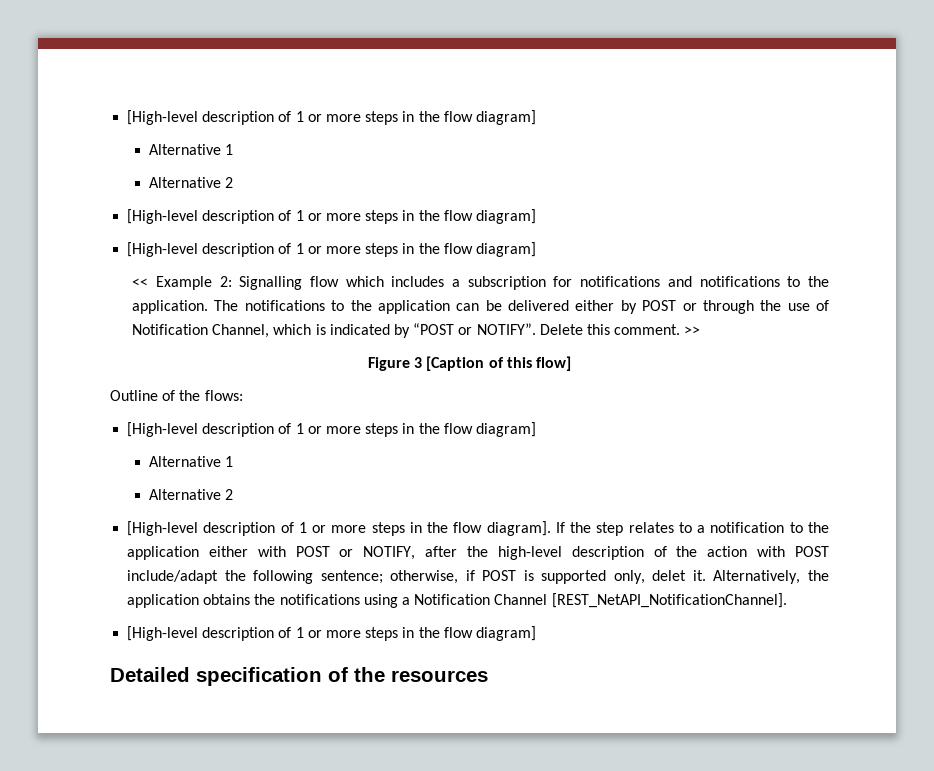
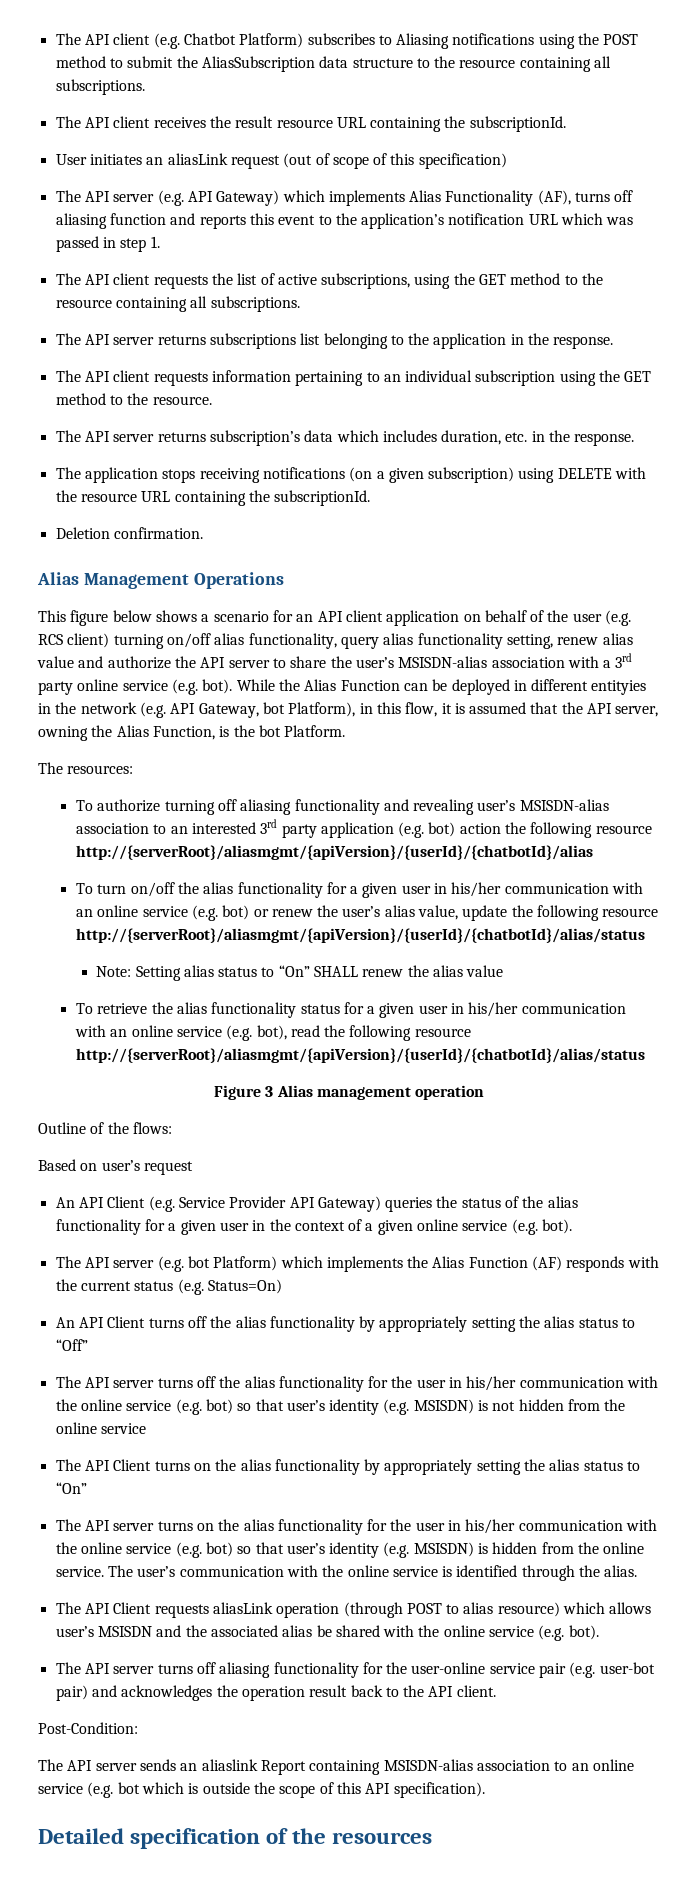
[127,110,536,125] [149,144,234,155] [149,177,234,188] [127,209,536,224] [127,242,536,257] [132,276,829,290] [132,300,830,314] [132,323,701,338] [368,356,571,371] [110,390,243,401] [127,422,536,437] [149,456,234,467] [149,489,234,500] [127,521,829,536] [127,546,829,560] [127,570,829,584] [127,593,787,608] [127,626,536,641] [High-level description of 1 or more steps in the flow diagram] // Alternative 1 // Alternative 2 // [High-level description of 1 or more steps in the flow diagram] // [High-level description of 1 or more steps in the flow diagram] // << Example 2: Signalling flow which includes a subscription for notifications and notifications to the application. The notifications to the application can be delivered either by POST or through the use of Notification Channel, which is indicated by “POST or NOTIFY”. Delete this comment. >> // Figure 3 [Caption of this flow] // Outline of the flows: // [High-level description of 1 or more steps in the flow diagram] // Alternative 1 // Alternative 2 // [High-level description of 1 or more steps in the flow diagram]. If the step relates to a notification to the application either with POST or NOTIFY, after the high-level description of the action with POST include/adapt the following sentence; otherwise, if POST is supported only, delet it. Alternatively, the application obtains the notifications using a Notification Channel [REST_NetAPI_NotificationChannel]. // [High-level description of 1 or more steps in the flow diagram] -> [55,33,639,49] [55,56,612,72] [55,79,145,95] [55,116,566,132] [55,153,507,169] [55,190,634,206] [55,213,634,229] [55,236,160,252] [55,273,604,289] [55,296,300,312] [55,333,614,349] [55,370,652,386] [55,393,212,405] [55,430,635,446] [55,467,647,483] [55,490,371,506] [55,527,203,539] [37,572,284,589] [38,610,632,626] [38,633,633,649] [37,653,633,669] [38,679,647,695] [38,702,659,718] [38,725,346,741] [38,762,134,774] [75,799,609,815] [75,819,652,838] [75,845,593,860] [75,882,644,898] [75,905,659,921] [75,928,645,943] [96,965,504,981] [75,1002,626,1018] [74,1025,471,1041] [75,1048,645,1063] [213,1085,485,1100] [38,1122,172,1134] [38,1159,193,1175] [55,1196,578,1212] [55,1219,573,1235] [55,1256,659,1272] [55,1279,282,1295] [55,1316,636,1332] [55,1339,88,1351] [55,1376,659,1392] [55,1399,626,1415] [55,1422,146,1434] [55,1459,641,1475] [55,1482,87,1494] [55,1519,658,1535] [55,1542,645,1558] [55,1565,638,1581] [55,1602,652,1618] [55,1625,599,1641] [55,1662,655,1678] [55,1685,496,1701] [38,1722,138,1734] [38,1759,634,1775] [38,1782,485,1798] The API client (e.g. Chatbot Platform) subscribes to Aliasing notifications using the POST method to submit the AliasSubscription data structure to the resource containing all subscriptions. // The API client receives the result resource URL containing the subscriptionId. // User initiates an aliasLink request (out of scope of this specification) // The API server (e.g. API Gateway) which implements Alias Functionality (AF), turns off aliasing function and reports this event to the application’s notification URL which was passed in step 1. // The API client requests the list of active subscriptions, using the GET method to the resource containing all subscriptions. // The API server returns subscriptions list belonging to the application in the response. // The API client requests information pertaining to an individual subscription using the GET method to the resource. // The API server returns subscription’s data which includes duration, etc. in the response. // The application stops receiving notifications (on a given subscription) using DELETE with the resource URL containing the subscriptionId. // Deletion confirmation. // Alias Management Operations // This figure below shows a scenario for an API client application on behalf of the user (e.g. RCS client) turning on/off alias functionality, query alias functionality setting, renew alias value and authorize the API server to share the user’s MSISDN-alias association with a 3rd party online service (e.g. bot). While the Alias Function can be deployed in different entityies in the network (e.g. API Gateway, bot Platform), in this flow, it is assumed that the API server, owning the Alias Function, is the bot Platform. // The resources: // To authorize turning off aliasing functionality and revealing user’s MSISDN-alias association to an interested 3rd party application (e.g. bot) action the following resource http://{serverRoot}/aliasmgmt/{apiVersion}/{userId}/{chatbotId}/alias // To turn on/off the alias functionality for a given user in his/her communication with an online service (e.g. bot) or renew the user’s alias value, update the following resource http://{serverRoot}/aliasmgmt/{apiVersion}/{userId}/{chatbotId}/alias/status // Note: Setting alias status to “On” SHALL renew the alias value // To retrieve the alias functionality status for a given user in his/her communication with an online service (e.g. bot), read the following resource http://{serverRoot}/aliasmgmt/{apiVersion}/{userId}/{chatbotId}/alias/status // Figure 3 Alias management operation // Outline of the flows: // Based on user’s request // An API Client (e.g. Service Provider API Gateway) queries the status of the alias functionality for a given user in the context of a given online service (e.g. bot). // The API server (e.g. bot Platform) which implements the Alias Function (AF) responds with the current status (e.g. Status=On) // An API Client turns off the alias functionality by appropriately setting the alias status to “Off” // The API server turns off the alias functionality for the user in his/her communication with the online service (e.g. bot) so that user’s identity (e.g. MSISDN) is not hidden from the online service // The API Client turns on the alias functionality by appropriately setting the alias status to “On” // The API server turns on the alias functionality for the user in his/her communication with the online service (e.g. bot) so that user’s identity (e.g. MSISDN) is hidden from the online service. The user’s communication with the online service is identified through the alias. // The API Client requests aliasLink operation (through POST to alias resource) which allows user’s MSISDN and the associated alias be shared with the online service (e.g. bot). // The API server turns off aliasing functionality for the user-online service pair (e.g. user-bot pair) and acknowledges the operation result back to the API client. // Post-Condition: // The API server sends an aliaslink Report containing MSISDN-alias association to an online service (e.g. bot which is outside the scope of this API specification).

